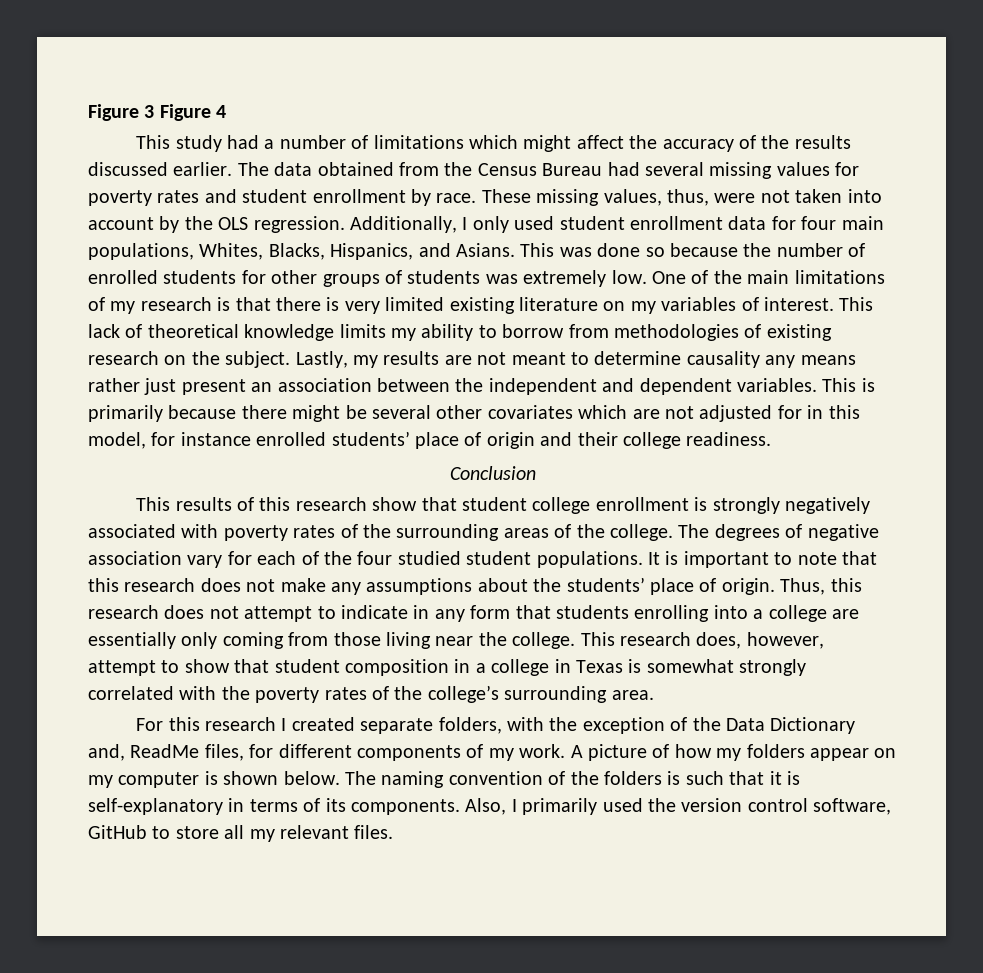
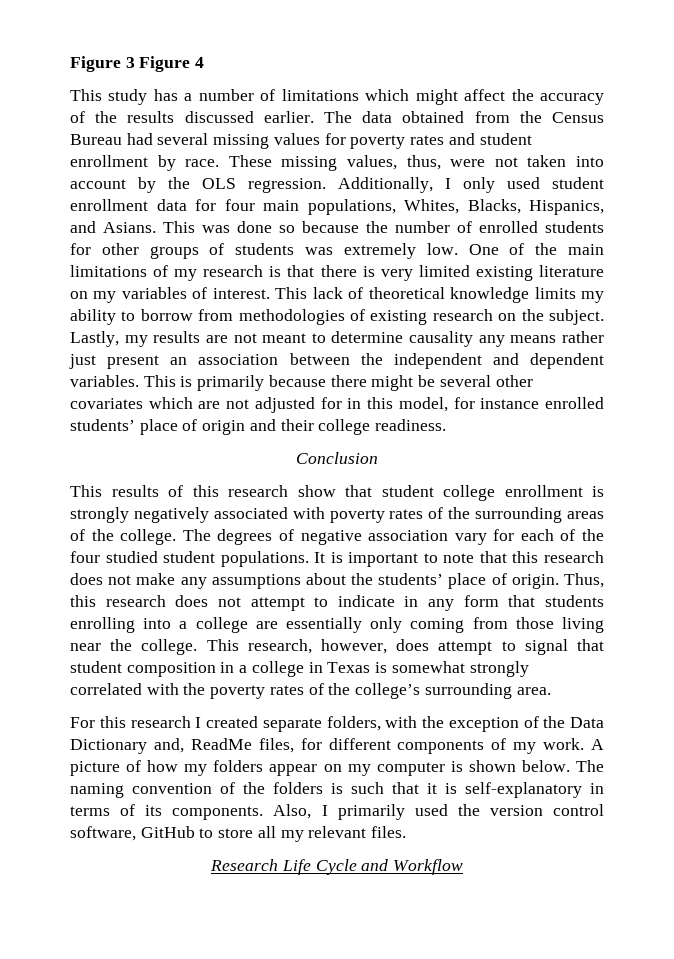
[227,135,260,149] had -> [153,89,178,101] has
[619,632,824,649] [88,659,230,676] research does, however, attempt to show -> [247,639,568,655] research, however, does attempt to signal
(394, 832) none -> [210,859,463,875] // Research Life Cycle and Workflow

